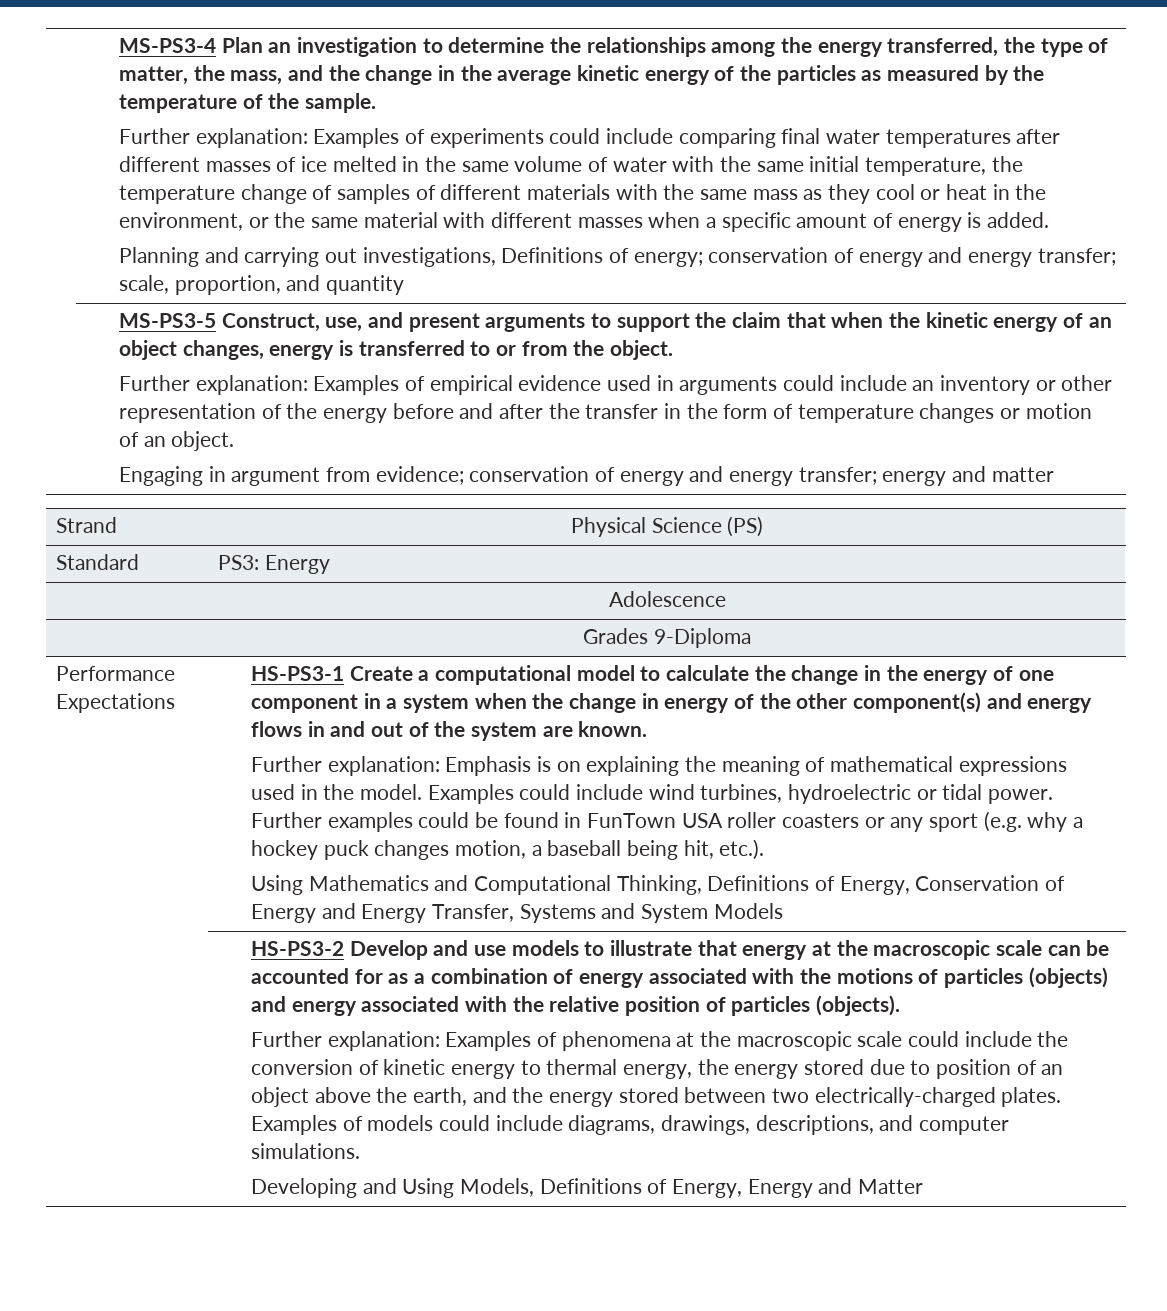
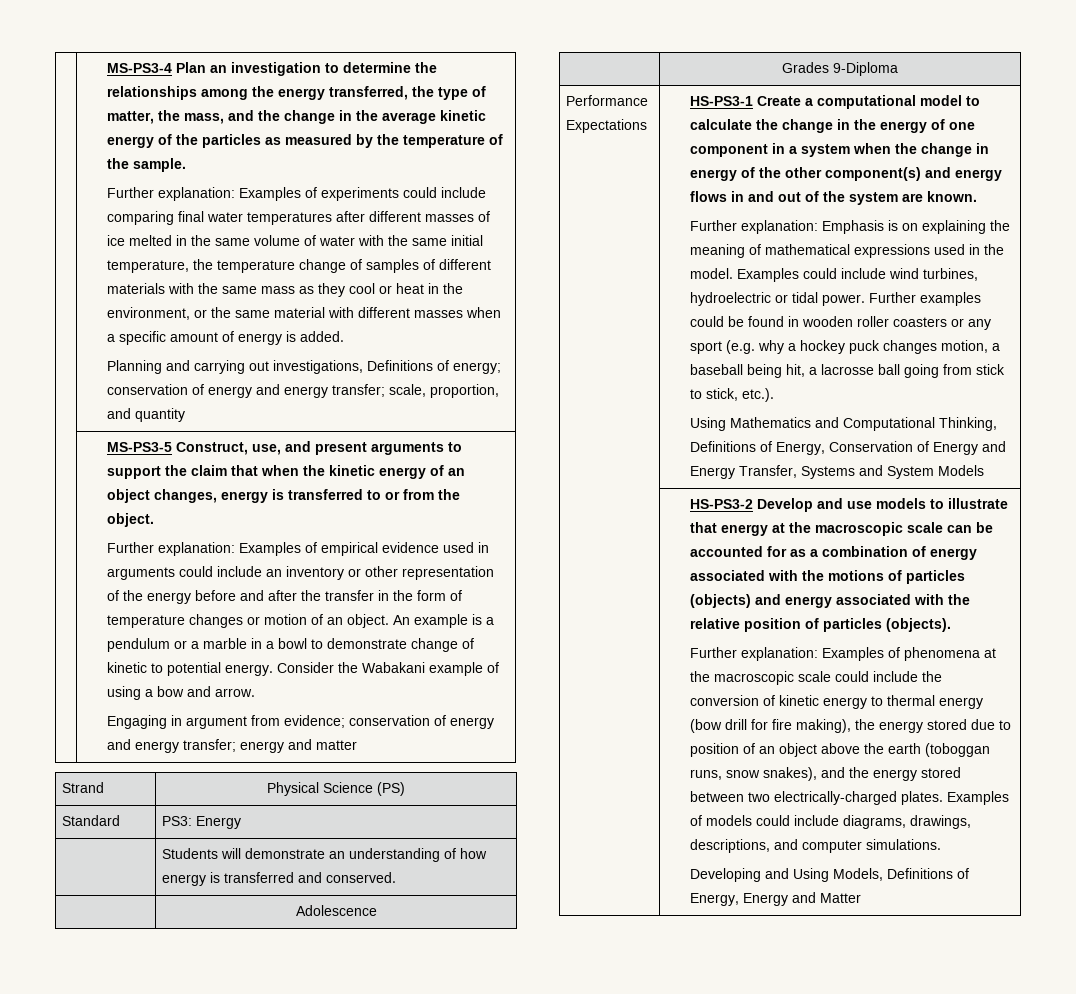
(235, 441) none -> [392,614,494,628] [106,638,474,652] [106,662,499,676] [106,686,255,700] An example is a pendulum or a marble in a bowl to demonstrate change of kinetic to potential energy. Consider the Wabakani example of using a bow and arrow.
(330, 564) none -> [162,848,488,862] [162,872,397,886] // | Students will demonstrate an understanding of how energy is transferred and conserved.
[587,813,723,828] FunTown USA -> [801,316,853,327] wooden
(714, 849) none -> [808,364,1005,378] [689,388,738,401] a lacrosse ball going from stick to stick,
[623,1064,693,1079] energy, -> [938,697,983,709] [689,719,851,733] energy (bow drill for fire making),
[413,1087,468,1106] earth, -> [887,743,990,757] [689,767,817,781] earth (toboggan runs, snow snakes),

